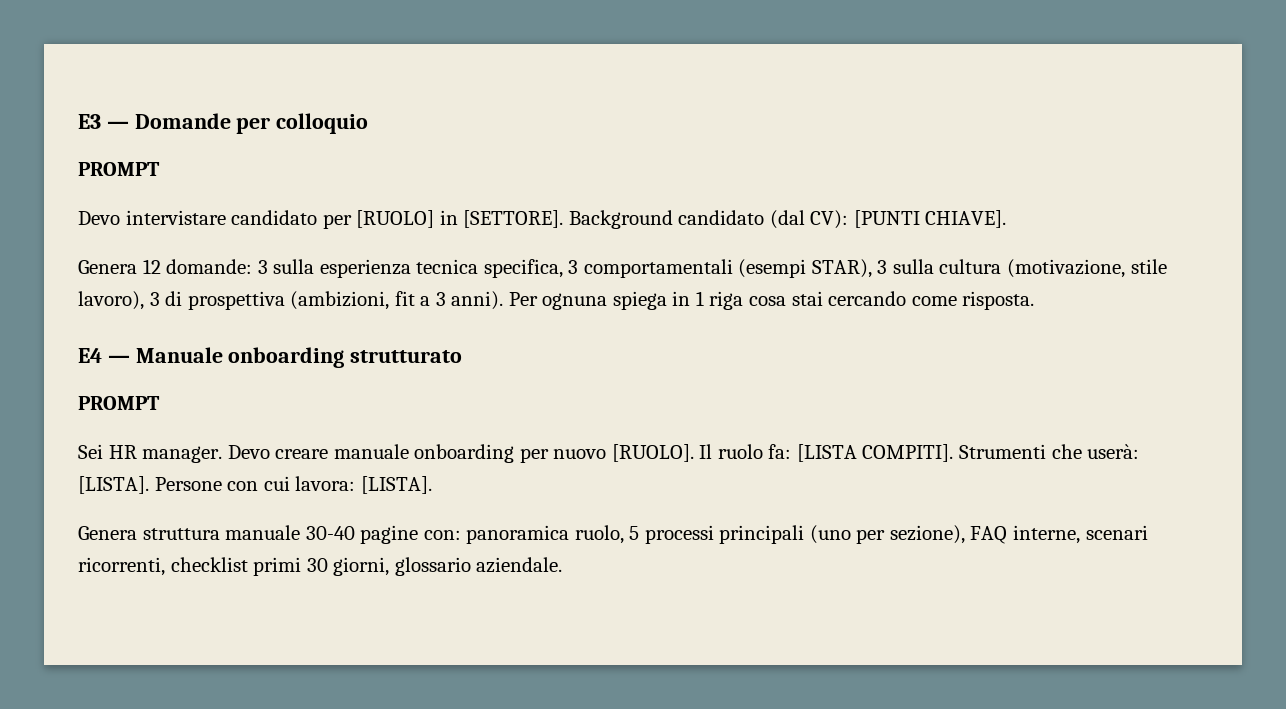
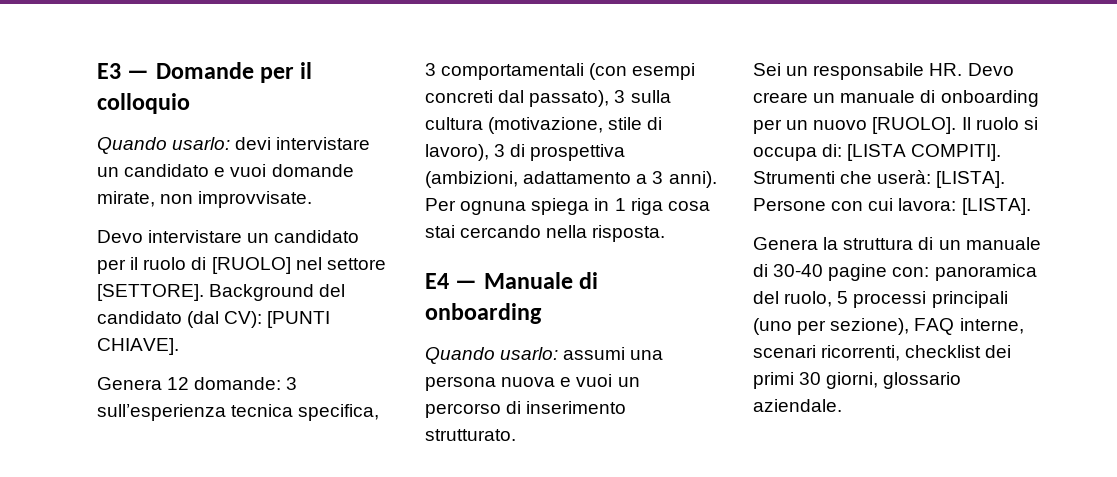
(271, 125) none -> [300,62,313,79] il
[78,162,160,176] PROMPT -> [97,137,371,154] [97,164,354,177] [97,191,313,208] Quando usarlo: devi intervistare un candidato e vuoi domande mirate, non improvvisate.
(226, 217) none -> [247,233,270,243] un
[356,210,458,228] [RUOLO] in -> [130,257,386,274] il ruolo di [RUOLO] nel settore
(673, 219) none -> [319,284,346,297] del
[273,259,411,278] sulla esperienza -> [97,404,226,421] sull’esperienza
[738,259,872,278] (esempi STAR), -> [589,63,696,80] [425,90,610,107] (con esempi concreti dal passato),
(1167, 266) none -> [647,117,663,130] di
[394,291,415,306] fit -> [523,171,632,184] adattamento
[911,296,957,306] come -> [546,225,588,238] nella
[228,347,463,368] [78,396,160,410] [78,444,409,463] onboarding strutturato // PROMPT // Sei HR manager. Devo creare manuale -> [579,272,599,289] [425,303,542,324] [425,347,664,364] [425,374,640,391] [425,401,627,418] [425,429,516,441] [753,63,1014,80] [753,90,936,103] di onboarding // Quando usarlo: assumi una persona nuova e vuoi un percorso di inserimento strutturato. // Sei un responsabile HR. Devo creare un manuale di
(549, 455) none -> [786,120,809,130] un
[768,444,792,459] fa: -> [1023,117,1038,130] [753,144,843,161] si occupa di:
[142,525,301,540] struttura manuale -> [823,237,1041,250] [753,264,768,277] la struttura di un manuale di
(570, 534) none -> [753,291,779,304] del
(248, 564) none -> [985,345,1012,358] dei

